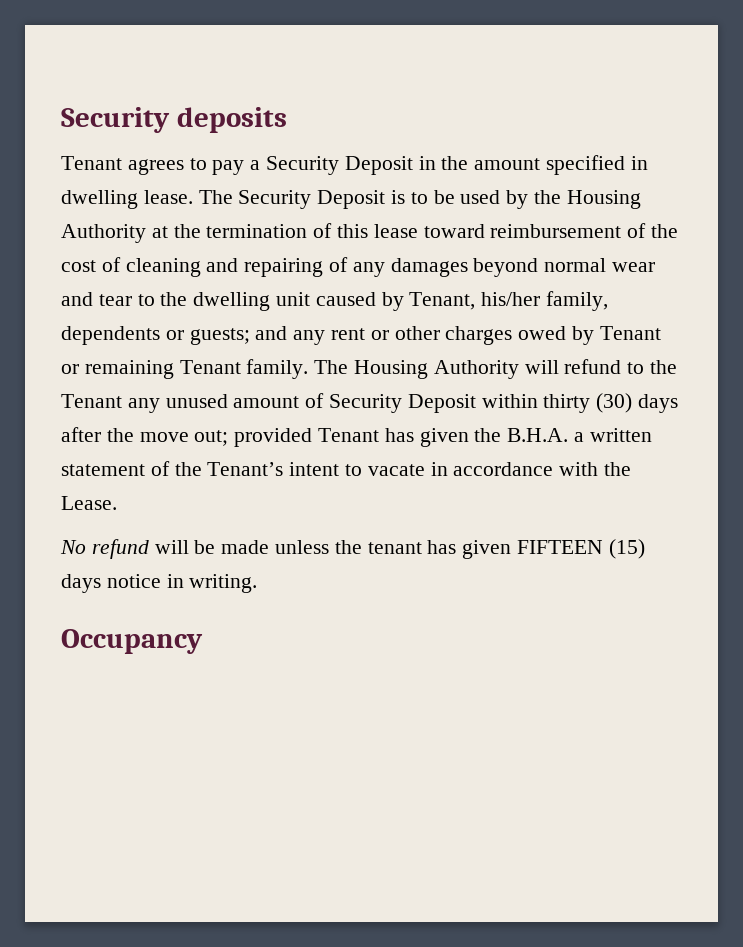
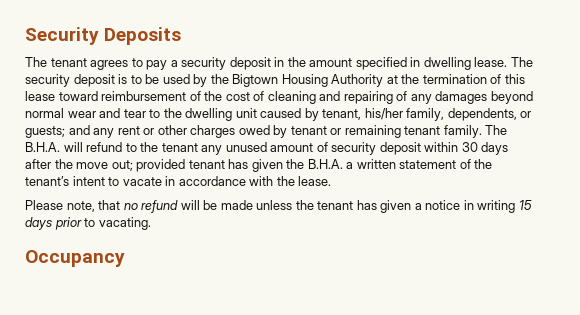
[61,107,287,133] [61,156,122,170] Security deposits // Tenant -> [25,27,182,45] [25,57,87,67] Security Deposits // The tenant
[266,156,413,175] Security Deposit -> [181,57,271,70] security deposit
[238,190,386,209] Security Deposit -> [25,74,115,87] security deposit
(562, 197) none -> [232,74,279,87] Bigtown
[409,292,476,310] Tenant, -> [322,109,362,120] tenant,
[61,326,160,345] dependents -> [447,108,517,121] dependents,
[599,326,661,340] Tenant -> [290,126,327,135] tenant
[179,360,241,374] Tenant -> [404,126,441,135] tenant
[354,360,519,379] Housing Authority -> [25,142,60,152] B.H.A.
[61,394,122,408] Tenant -> [161,143,198,152] tenant
[329,393,633,413] Security Deposit within thirty (30) -> [331,142,478,155] security deposit within 30
[318,428,380,442] Tenant -> [188,160,225,169] tenant
[207,462,284,476] Tenant’s -> [25,176,69,186] tenant’s
[61,496,117,510] [60,540,86,554] Lease. // No -> [298,176,332,186] [25,200,138,212] lease. // Please note, that no
[517,539,645,559] [61,574,258,593] FIFTEEN (15) days notice in writing. -> [414,200,532,213] [25,217,151,230] a notice in writing 15 days prior to vacating.

